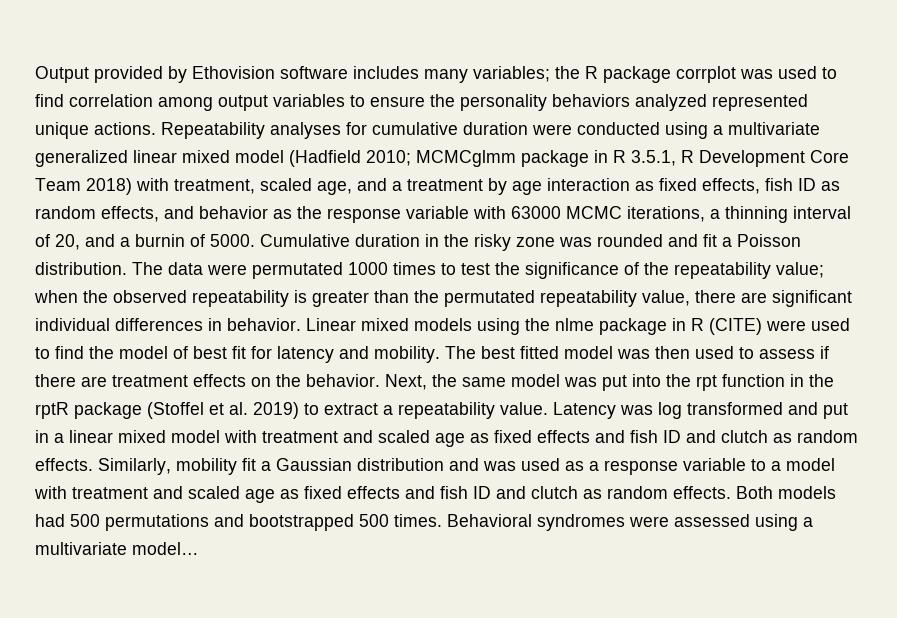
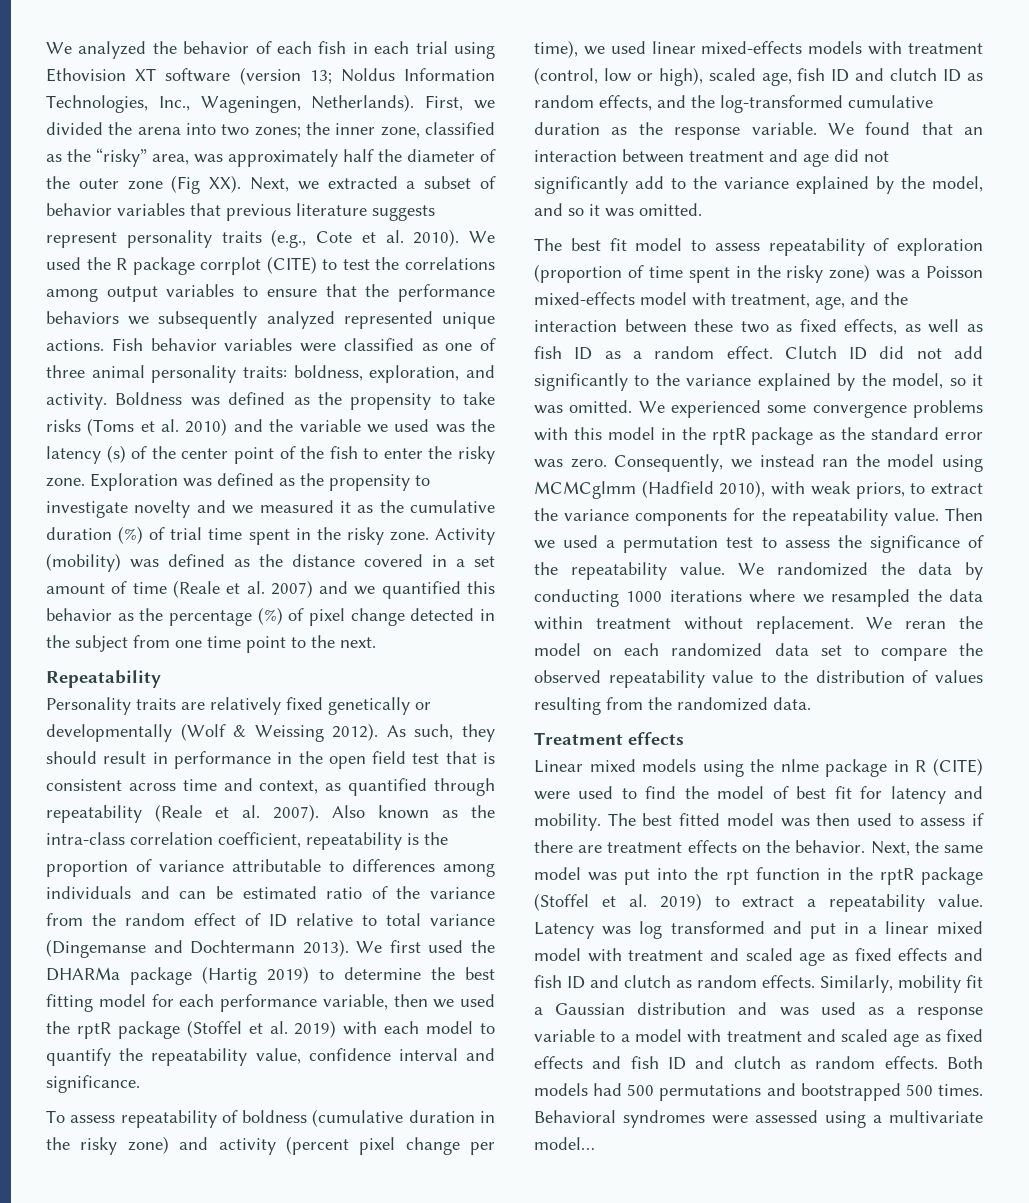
[35,66,837,83] [35,94,153,107] Output provided by Ethovision software includes many variables; the R package corrplot was used to find correlation -> [46,41,495,59] [46,67,496,85] [46,94,496,113] [46,122,495,138] [46,148,496,167] [46,175,497,194] [46,203,435,221] [46,229,495,248] [46,256,495,275] We analyzed the behavior of each fish in each trial using Ethovision XT software (version 13; Noldus Information Technologies, Inc., Wageningen, Netherlands). First, we divided the arena into two zones; the inner zone, classified as the “risky” area, was approximately half the diameter of the outer zone (Fig XX). Next, we extracted a subset of behavior variables that previous literature suggests represent personality traits (e.g., Cote et al. 2010). We used the R package corrplot (CITE) to test the correlations
[430,94,808,111] [35,122,820,139] [35,150,849,167] [35,178,793,195] the personality behaviors analyzed represented unique actions. Repeatability analyses for cumulative duration were conducted using a multivariate generalized linear mixed model (Hadfield 2010; MCMCglmm package in R 3.5.1, R Development Core Team 2018) with treatment, scaled age, and a treatment by age interaction as fixed effects, fish -> [325,284,496,302] [46,311,495,329] [46,338,496,352] [46,365,495,383] [46,392,495,410] [46,418,496,436] [46,445,495,464] [46,473,430,491] [46,500,495,518] [46,526,496,545] [46,553,495,572] [46,580,496,599] [46,607,496,626] [46,635,376,653] [46,670,161,688] [46,697,431,715] [46,723,495,742] [46,751,496,769] [46,778,495,796] [46,804,495,823] [46,832,448,850] [46,859,495,877] [46,886,495,899] [46,913,495,927] [46,939,495,958] [46,966,495,985] [46,994,495,1012] [46,1020,495,1039] [46,1048,496,1066] [46,1075,140,1093] [46,1109,495,1128] [46,1136,495,1155] [534,40,983,58] [534,67,938,86] that the performance behaviors we subsequently analyzed represented unique actions. Fish behavior variables were classified as one of three animal personality traits: boldness, exploration, and activity. Boldness was defined as the propensity to take risks (Toms et al. 2010) and the variable we used was the latency (s) of the center point of the fish to enter the risky zone. Exploration was defined as the propensity to investigate novelty and we measured it as the cumulative duration (%) of trial time spent in the risky zone. Activity (mobility) was defined as the distance covered in a set amount of time (Reale et al. 2007) and we quantified this behavior as the percentage (%) of pixel change detected in the subject from one time point to the next. // Repeatability // Personality traits are relatively fixed genetically or developmentally (Wolf & Weissing 2012). As such, they should result in performance in the open field test that is consistent across time and context, as quantified through repeatability (Reale et al. 2007). Also known as the intra-class correlation coefficient, repeatability is the proportion of variance attributable to differences among individuals and can be estimated ratio of the variance from the random effect of ID relative to total variance (Dingemanse and Dochtermann 2013). We first used the DHARMa package (Hartig 2019) to determine the best fitting model for each performance variable, then we used the rptR package (Stoffel et al. 2019) with each model to quantify the repeatability value, confidence interval and significance. // To assess repeatability of boldness (cumulative duration in the risky zone) and activity (percent pixel change per time), we used linear mixed-effects models with treatment (control, low or high), scaled age, fish ID and clutch
[199,206,851,223] [35,234,801,251] [35,262,490,279] behavior as the response variable with 63000 MCMC iterations, a thinning interval of 20, and a burnin of 5000. Cumulative duration in the risky zone was rounded and fit a Poisson distribution. The data were permutated 1000 times to test -> [691,95,933,113] [534,122,983,140] [534,149,889,167] [534,176,983,194] [534,203,702,217] [534,238,983,256] [534,264,983,283] [534,292,908,310] [534,319,983,335] [534,346,983,360] [534,373,984,391] [534,400,983,418] [534,427,983,445] [534,454,983,472] [534,480,983,499] [534,508,983,526] [534,535,830,553] the log-transformed cumulative duration as the response variable. We found that an interaction between treatment and age did not significantly add to the variance explained by the model, and so it was omitted. // The best fit model to assess repeatability of exploration (proportion of time spent in the risky zone) was a Poisson mixed-effects model with treatment, age, and the interaction between these two as fixed effects, as well as fish ID as a random effect. Clutch ID did not add significantly to the variance explained by the model, so it was omitted. We experienced some convergence problems with this model in the rptR package as the standard error was zero. Consequently, we instead ran the model using MCMCglmm (Hadfield 2010), with weak priors, to extract the variance components for the repeatability value. Then we used a permutation test to assess
[776,262,824,278] [34,290,852,307] [35,318,301,331] value; when the observed repeatability is greater than the permutated repeatability value, there are significant individual differences in behavior. -> [680,562,983,580] [534,589,983,607] [534,616,983,634] [534,643,983,661] [534,670,983,688] [534,697,811,715] [534,732,684,745] value. We randomized the data by conducting 1000 iterations where we resampled the data within treatment without replacement. We reran the model on each randomized data set to compare the observed repeatability value to the distribution of values resulting from the randomized data. // Treatment effects //

